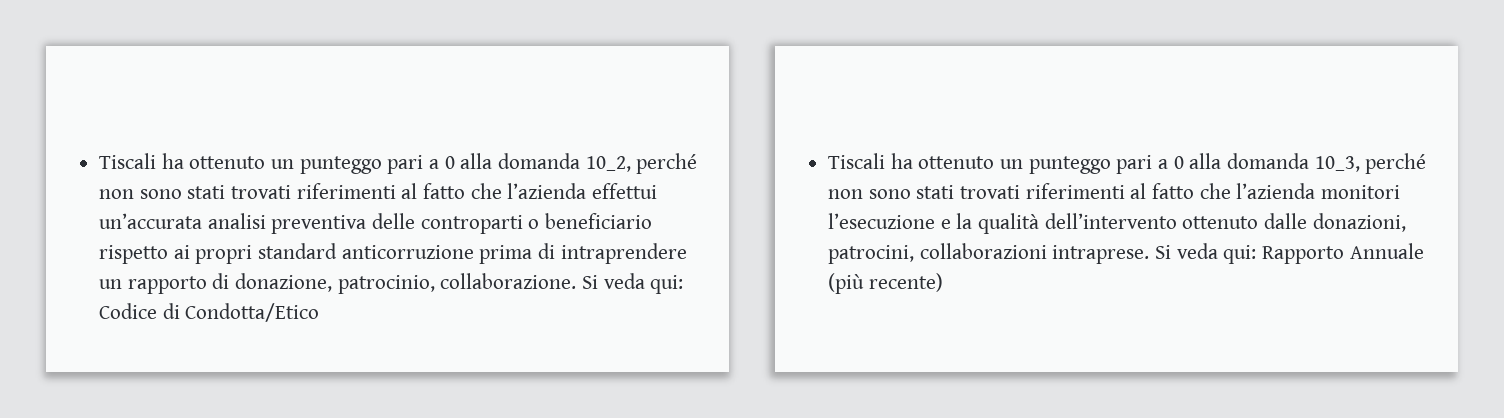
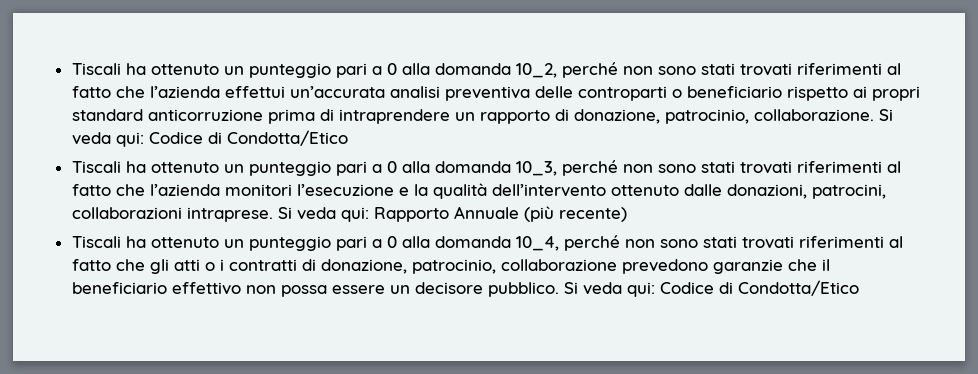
[99,153,382,174] Tiscali ha ottenuto un punteggo -> [71,63,331,78] Tiscali ha ottenuto un punteggio
[1028,156,1111,174] punteggo -> [248,161,331,176] punteggio
(943, 282) none -> [71,235,903,251] [71,259,830,274] [71,280,859,297] // Tiscali ha ottenuto un punteggio pari a 0 alla domanda 10_4, perché non sono stati trovati riferimenti al fatto che gli atti o i contratti di donazione, patrocinio, collaborazione prevedono garanzie che il beneficiario effettivo non possa essere un decisore pubblico. Si veda qui: Codice di Condotta/Etico

